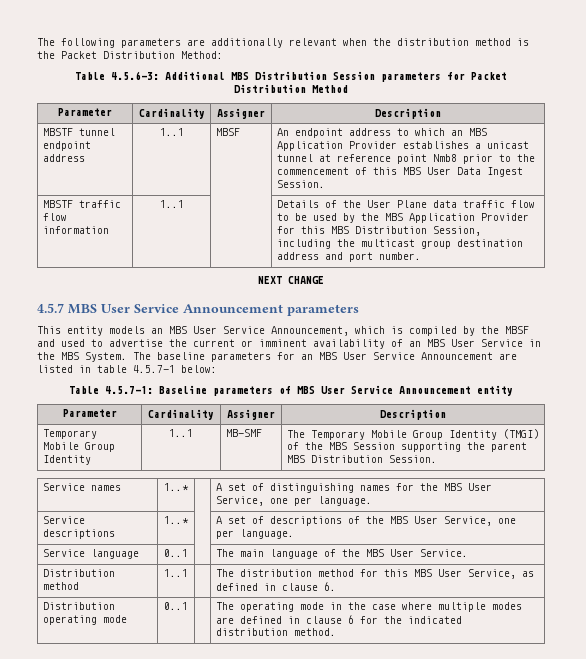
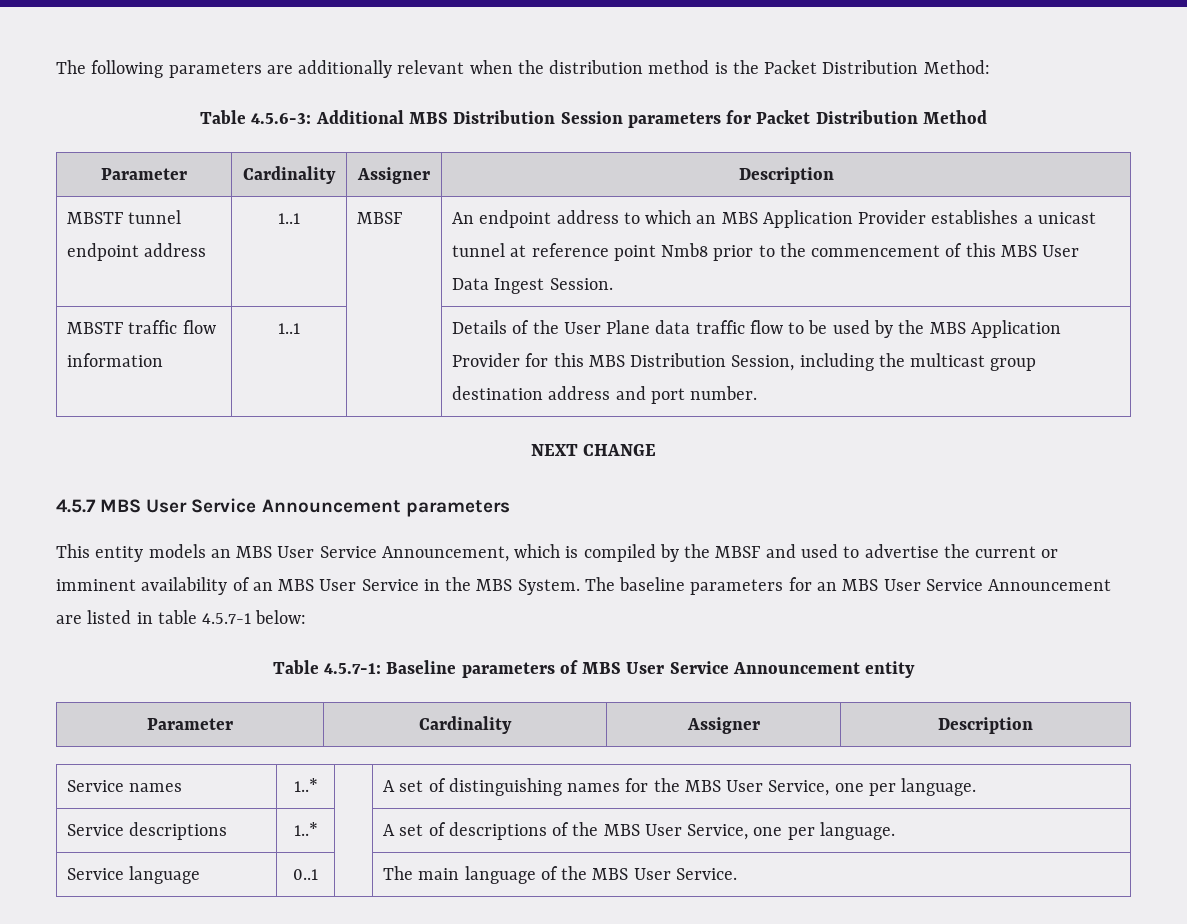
[42,429,97,439] [42,442,115,452] [42,455,91,465] [169,429,193,437] [225,429,262,437] [286,429,539,440] [286,442,527,452] [286,455,437,463] // Temporary Mobile Group Identity | 1..1 | MB-SMF | The Temporary Mobile Group Identity (TMGI) of the MBS Session supporting the parent MBS Distribution Session. -> (1033, 725) none
[42,569,115,577] [42,582,79,590] [164,569,188,577] [215,569,534,579] [215,582,336,591] [42,602,115,610] [42,615,127,625] [164,602,188,610] [215,602,522,612] [215,615,462,624] [215,628,336,636] // Distribution method | 1..1 | | The distribution method for this MBS User Service, as defined in clause 6. // Distribution operating mode | 0..1 | | The operating mode in the case where multiple modes are defined in clause 6 for the indicated distribution method. -> (737, 874) none

